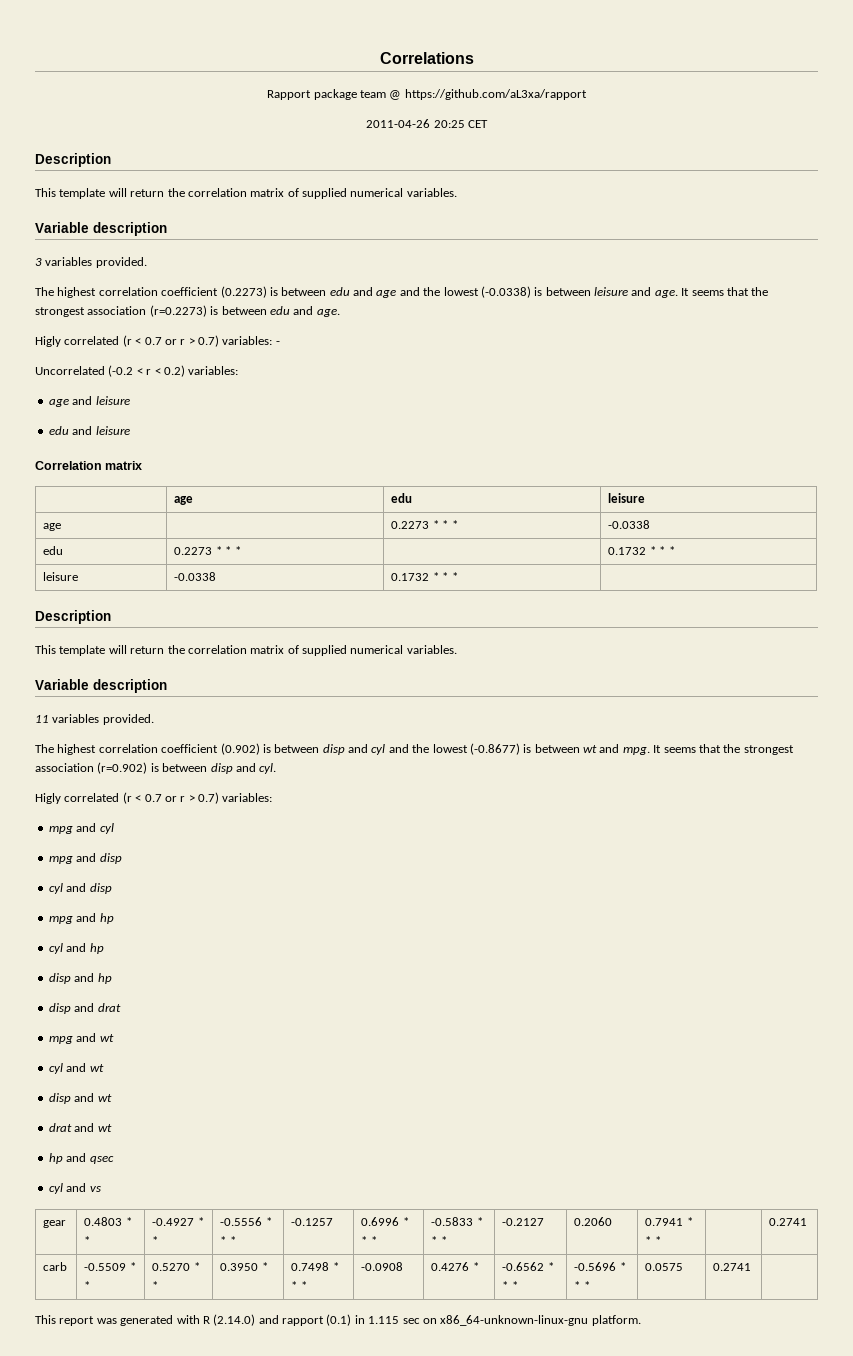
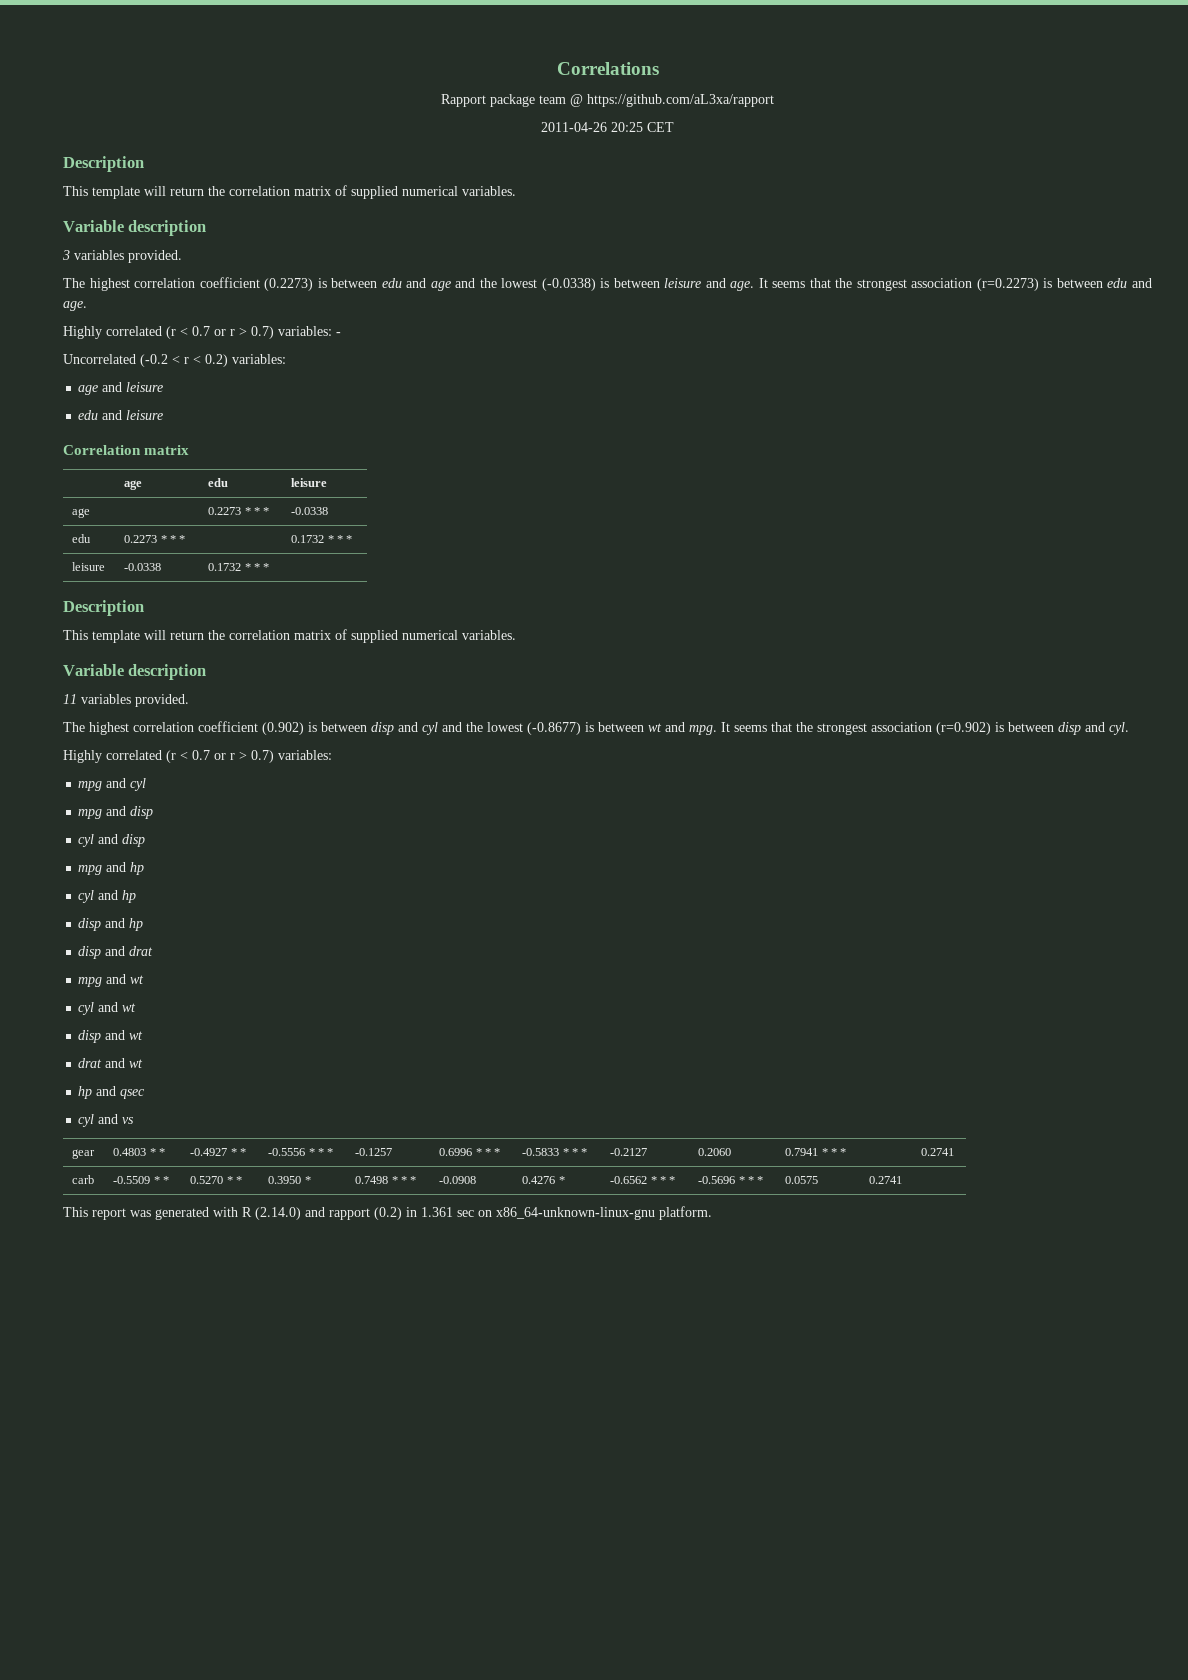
[35,336,61,347] Higly -> [63,326,102,339] Highly
[35,793,61,804] Higly -> [63,750,102,763] Highly
[326,1314,400,1326] (0.1) in 1.115 -> [374,1207,453,1220] (0.2) in 1.361

